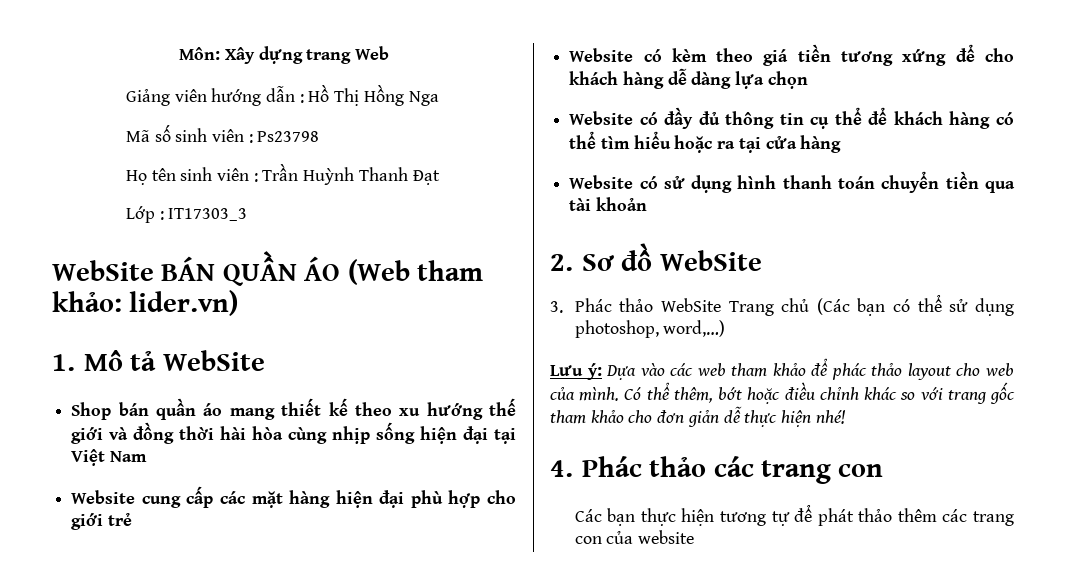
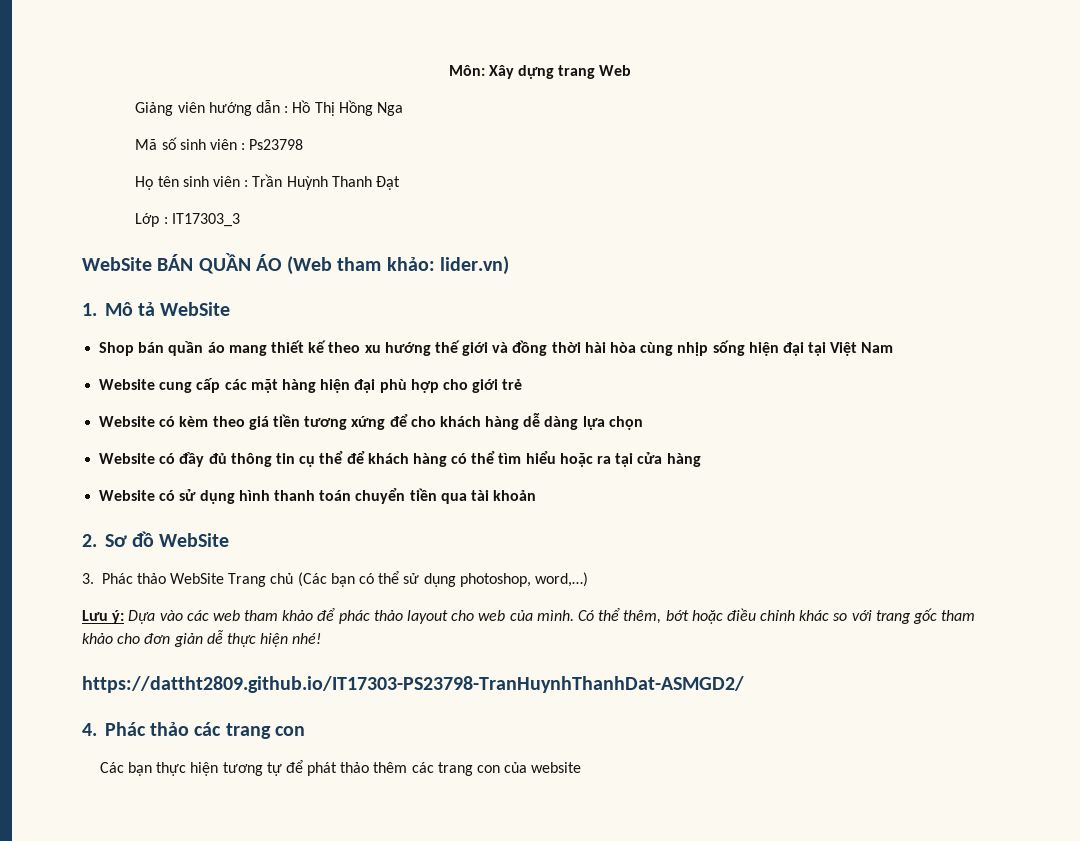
(846, 417) none -> [82,676,744,693] // https://dattht2809.github.io/IT17303-PS23798-TranHuynhThanhDat-ASMGD2/

